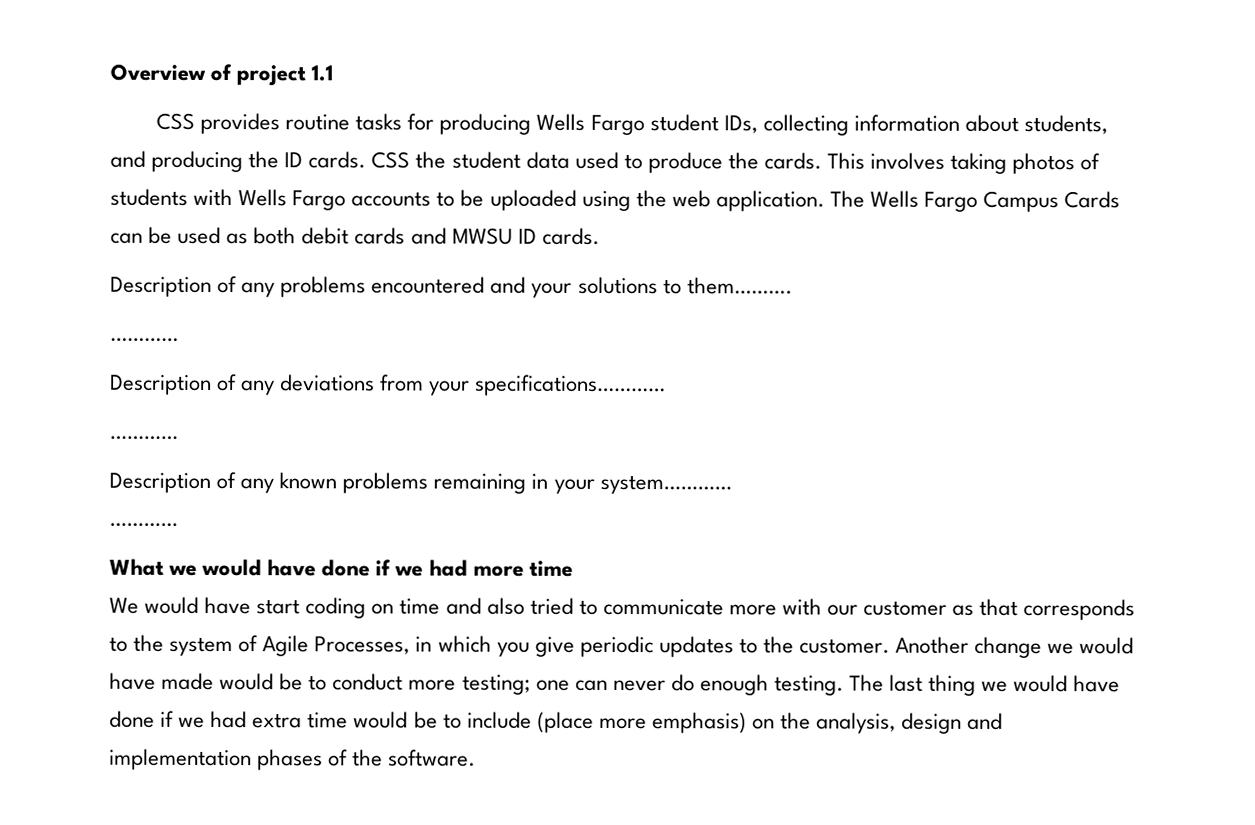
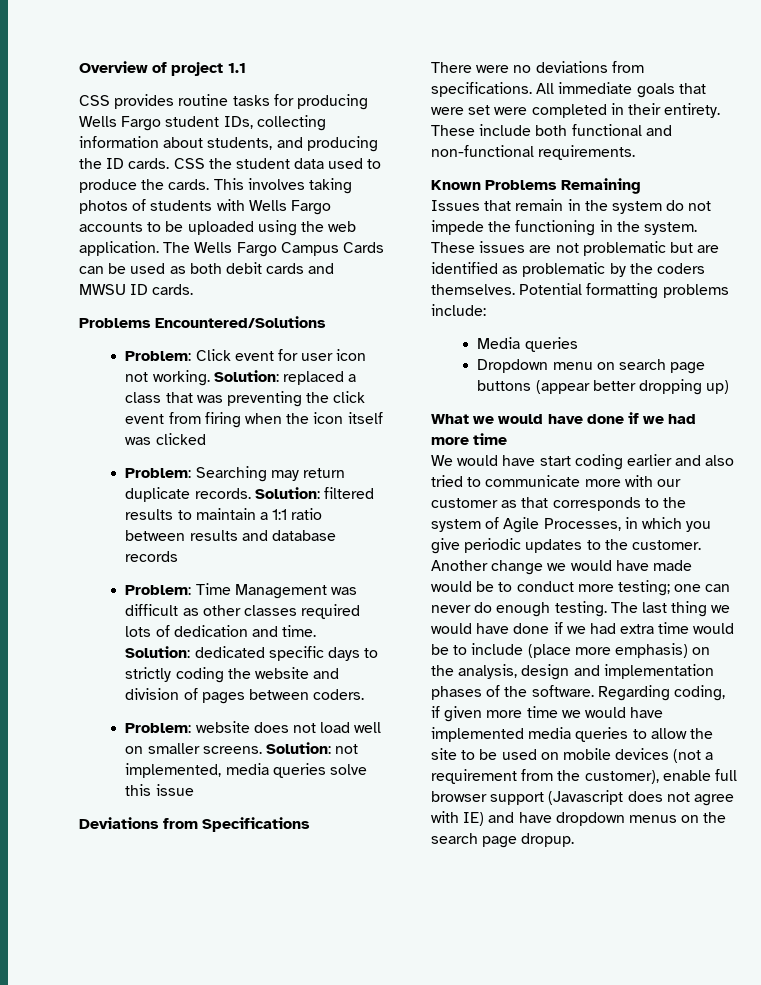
[110,275,793,298] [110,337,179,342] [110,373,667,397] [109,435,178,440] [109,471,732,495] [109,522,178,527] Description of any problems encountered and your solutions to them………. // ………… // Description of any deviations from your specifications………… // ………… // Description of any known problems remaining in your system………… // ………… -> [79,316,327,328] [125,349,367,361] [125,370,357,386] [125,391,366,407] [125,412,383,428] [125,433,206,445] [125,466,346,482] [125,487,375,502] [125,508,323,520] [125,530,337,541] [125,551,179,562] [125,583,358,599] [125,604,361,619] [125,625,317,637] [125,646,379,661] [125,667,340,683] [125,688,365,704] [125,721,382,733] [125,742,359,754] [125,763,368,778] [125,784,194,796] [79,817,311,832] [431,61,644,73] [431,82,706,98] [431,103,721,118] [431,124,672,136] [431,145,636,160] [431,178,642,194] [431,199,712,214] [431,220,697,236] [431,241,720,256] [431,262,705,277] [431,283,729,299] [431,304,486,316] [477,337,578,352] [477,359,706,374] [477,379,730,395] Problems Encountered/Solutions // Problem: Click event for user icon not working. Solution: replaced a class that was preventing the click event from firing when the icon itself was clicked // Problem: Searching may return duplicate records. Solution: filtered results to maintain a 1:1 ratio between results and database records // Problem: Time Management was difficult as other classes required lots of dedication and time. Solution: dedicated specific days to strictly coding the website and division of pages between coders. // Problem: website does not load well on smaller screens. Solution: not implemented, media queries solve this issue // Deviations from Specifications // There were no deviations from specifications. All immediate goals that were set were completed in their entirety. These include both functional and non-functional requirements. // Known Problems Remaining // Issues that remain in the system do not impede the functioning in the system. These issues are not problematic but are identified as problematic by the coders themselves. Potential formatting problems include: // Media queries // Dropdown menu on search page buttons (appear better dropping up)
[371,598,441,615] on time -> [626,454,672,466] earlier
(477, 758) none -> [597,685,725,701] [431,706,664,722] [431,727,713,742] [431,748,714,763] [431,769,737,784] [431,790,734,806] [431,811,727,826] [431,833,575,848] Regarding coding, if given more time we would have implemented media queries to allow the site to be used on mobile devices (not a requirement from the customer), enable full browser support (Javascript does not agree with IE) and have dropdown menus on the search page dropup.

